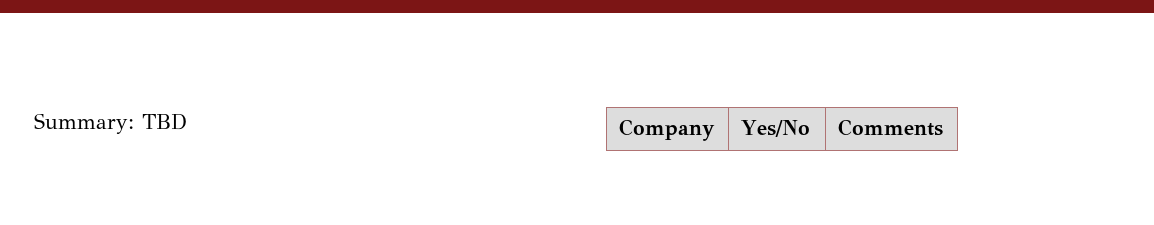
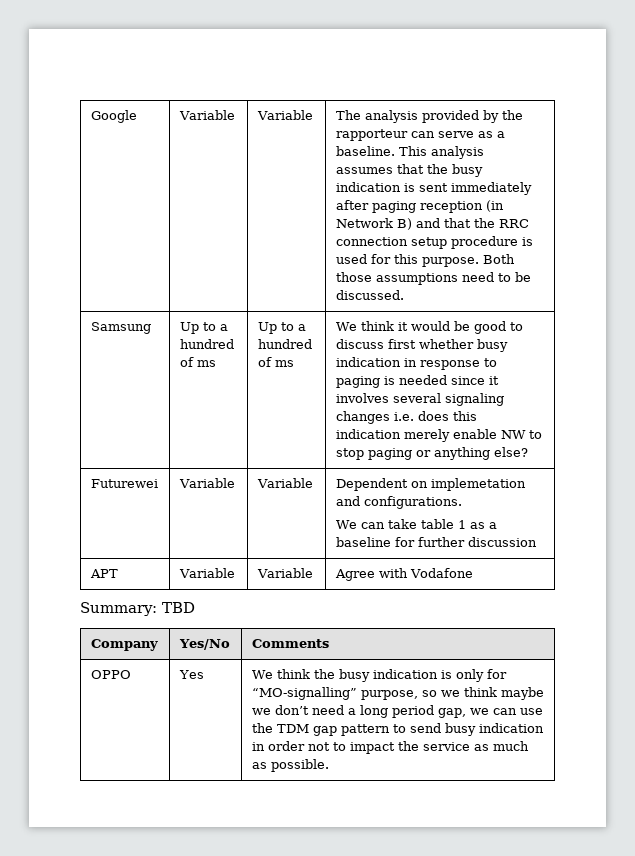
(34, 123) none -> [90,110,137,123] [178,110,235,120] [256,110,313,120] [335,110,523,123] [335,129,505,141] [335,146,484,159] [335,164,483,177] [335,182,532,195] [335,200,504,213] [335,218,529,230] [335,236,533,249] [335,254,515,267] [335,272,531,285] [335,290,404,300] [90,322,151,334] [179,322,228,334] [179,339,234,349] [179,357,216,367] [257,322,306,334] [257,339,312,349] [257,357,294,367] [335,321,523,334] [335,339,508,352] [335,357,497,370] [335,375,499,388] [335,393,504,406] [335,411,477,424] [335,429,542,442] [335,447,528,460] [90,479,158,488] [178,478,235,488] [256,478,313,488] [335,478,526,491] [335,496,462,509] [335,519,497,529] [335,537,537,547] [89,569,118,578] [178,568,235,578] [256,568,313,578] [334,568,473,581] Google | Variable | Variable | The analysis provided by the rapporteur can serve as a baseline. This analysis assumes that the busy indication is sent immediately after paging reception (in Network B) and that the RRC connection setup procedure is used for this purpose. Both those assumptions need to be discussed. // Samsung | Up to a hundred of ms | Up to a hundred of ms | We think it would be good to discuss first whether busy indication in response to paging is needed since it involves several signaling changes i.e. does this indication merely enable NW to stop paging or anything else? // Futurewei | Variable | Variable | Dependent on implemetation and configurations. // We can take table 1 as a baseline for further discussion // APT | Variable | Variable | Agree with Vodafone //
(944, 127) none -> [90,670,131,679] [178,670,204,679] [251,669,507,682] [251,687,544,700] [251,705,543,718] [251,723,544,736] [251,741,529,754] [251,759,329,772] // OPPO | Yes | We think the busy indication is only for “MO-signalling” purpose, so we think maybe we don’t need a long period gap, we can use the TDM gap pattern to send busy indication in order not to impact the service as much as possible.

